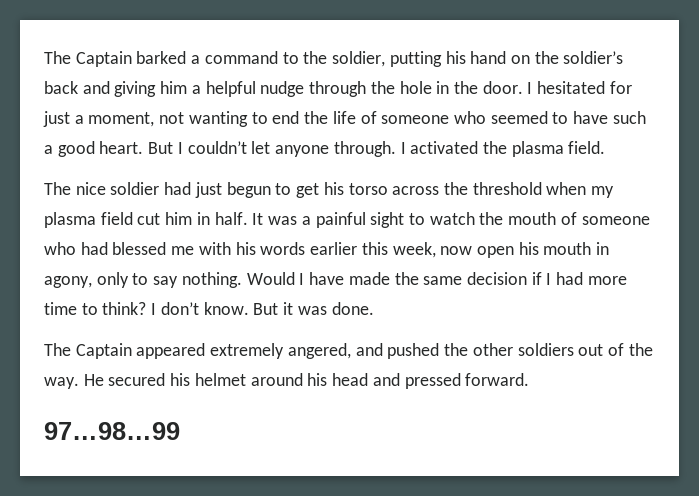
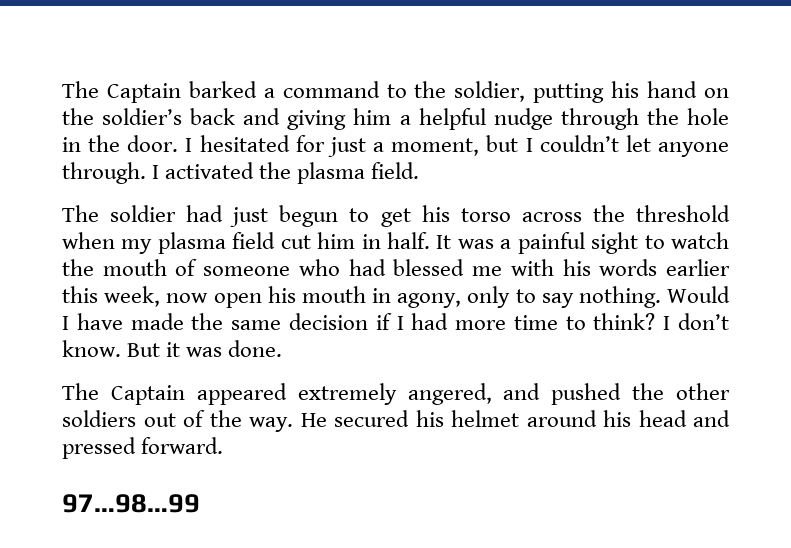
[159,111,646,127] [44,141,174,157] not wanting to end the life of someone who seemed to have such a good heart. But -> [486,135,519,152] but
[75,182,106,195] nice -> (99, 213) none

